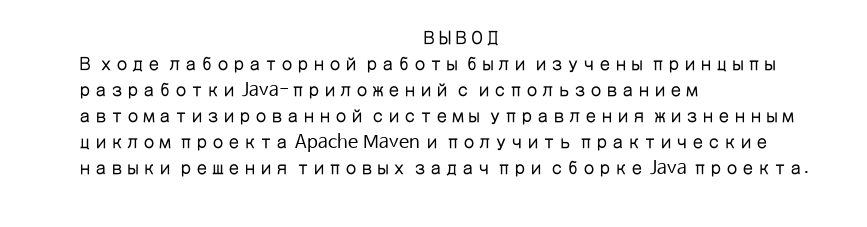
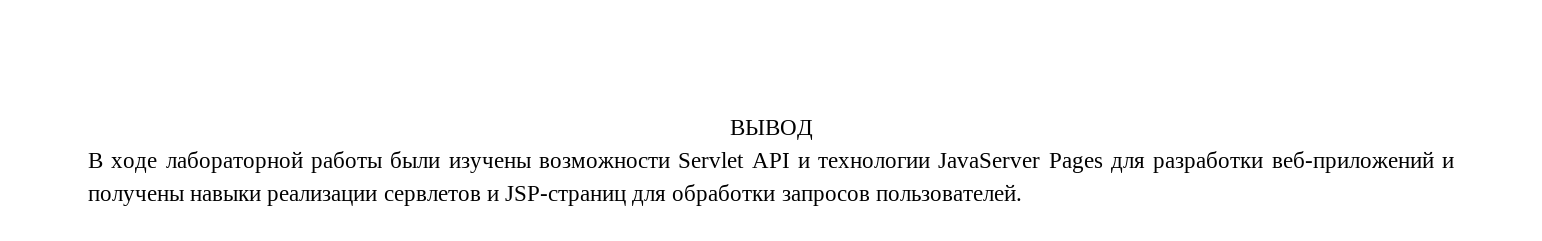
[650,60,779,73] [77,82,700,99] [77,109,796,125] [77,133,771,152] [77,160,810,177] принцыпы разработки Java-приложений с использованием автоматизированной системы управления жизненным циклом проекта Apache Maven и получить практические навыки решения типовых задач при сборке Java проекта. -> [538,151,1454,173] [88,184,1022,206] возможности Servlet API и технологии JavaServer Pages для разработки веб-приложений и получены навыки реализации сервлетов и JSP-страниц для обработки запросов пользователей.

